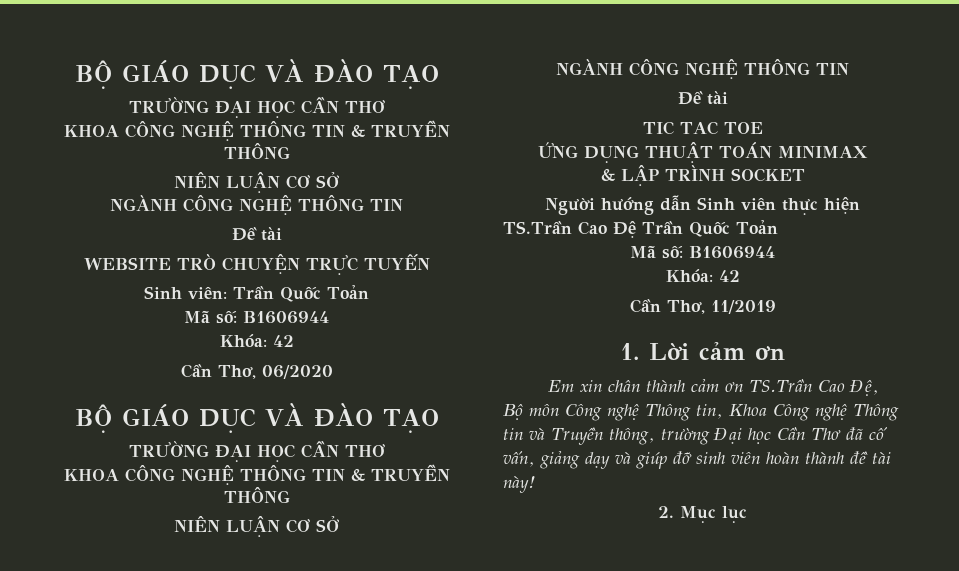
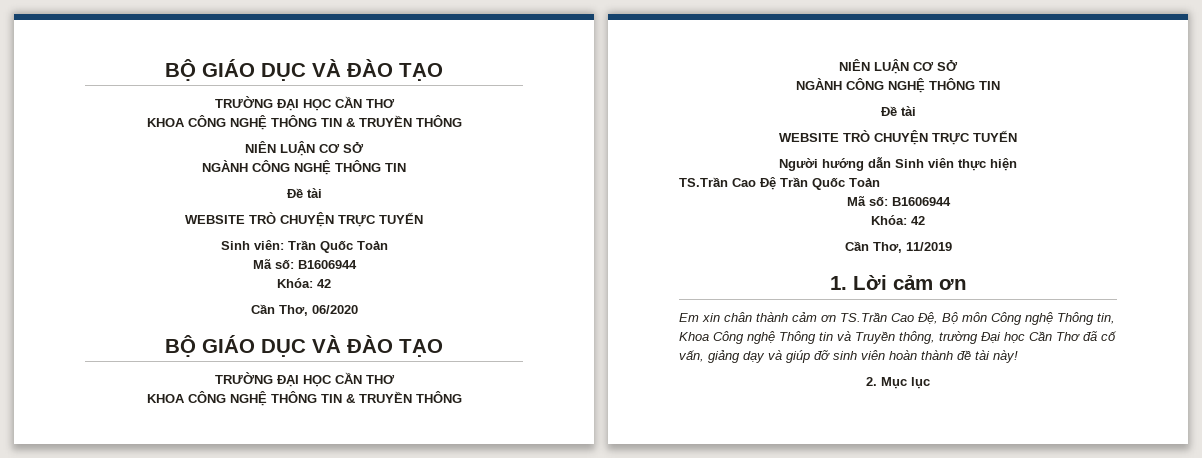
[642,121,763,135] [538,142,868,163] [600,165,805,186] TIC TAC TOE // ỨNG DỤNG THUẬT TOÁN MINIMAX // & LẬP TRÌNH SOCKET -> [779,130,1017,145] WEBSITE TRÒ CHUYỆN TRỰC TUYẾN

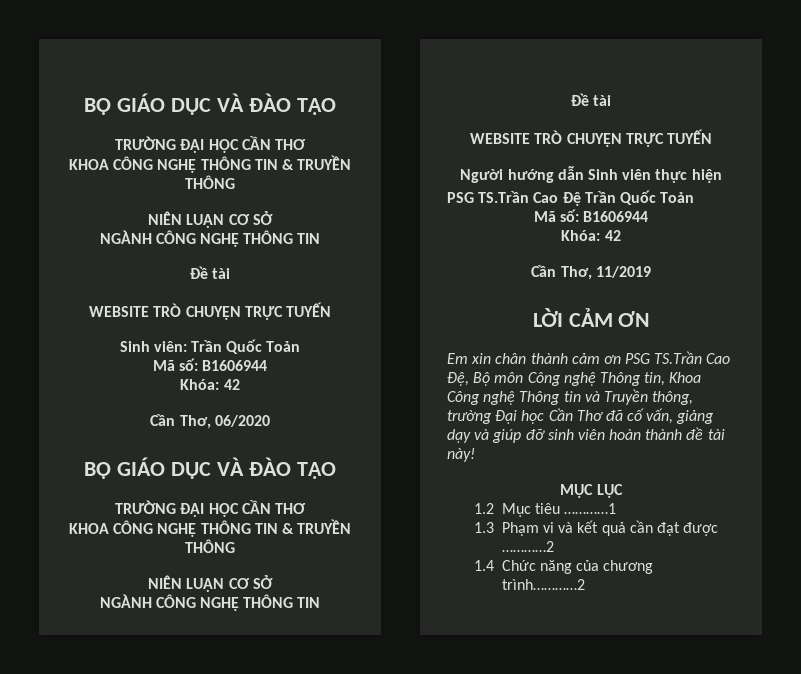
(1017, 164) none -> [447,192,474,203] PSG
[829,275,967,290] 1. Lời cảm ơn -> [532,308,650,327] LỜI CẢM ƠN
(836, 318) none -> [625,353,651,364] PSG
[866,377,930,389] 2. Mục lục -> [560,484,623,498] [474,503,617,517] [474,520,719,536] [501,541,554,552] [474,560,654,574] [501,579,585,590] MỤC LỤC // 1.2 Mục tiêu …………1 // 1.3 Phạm vi và kết quả cần đạt được …………2 // 1.4 Chức năng của chương trình…………2

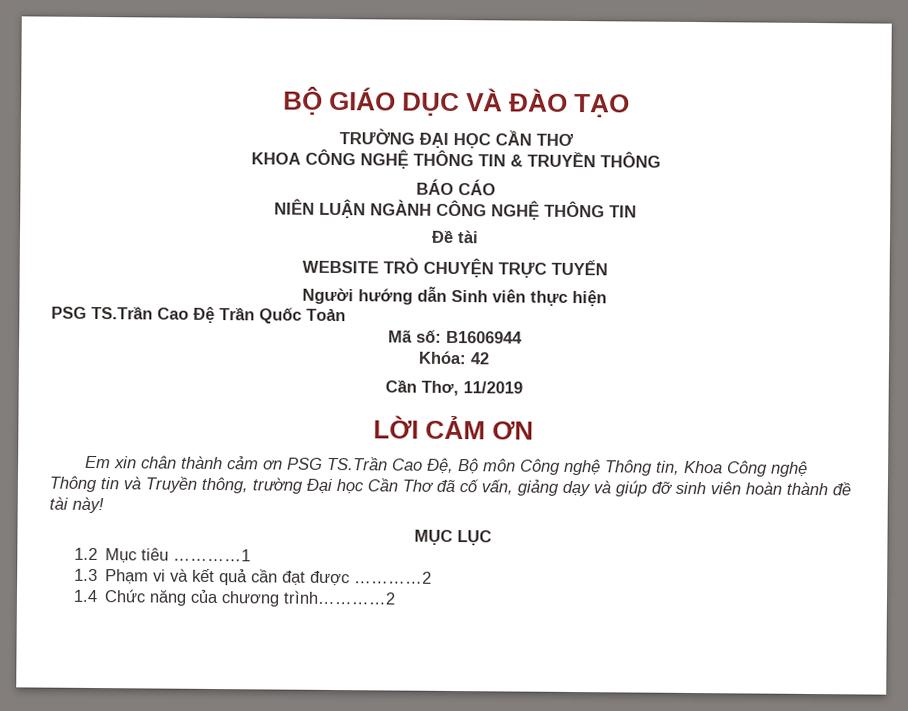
[148,211,273,228] [99,230,321,247] [189,266,231,279] [89,302,331,320] [119,339,301,354] [152,358,268,371] [180,379,240,390] [150,414,270,429] [84,457,336,479] [115,500,306,517] [68,519,352,537] [185,539,235,553] [148,575,273,592] NIÊN LUẬN CƠ SỞ // NGÀNH CÔNG NGHỆ THÔNG TIN // Đề tài // WEBSITE TRÒ CHUYỆN TRỰC TUYẾN // Sinh viên: Trần Quốc Toản // Mã số: B1606944 // Khóa: 42 // Cần Thơ, 06/2020 // BỘ GIÁO DỤC VÀ ĐÀO TẠO // TRƯỜNG ĐẠI HỌC CẦN THƠ // KHOA CÔNG NGHỆ THÔNG TIN & TRUYỀN THÔNG // NIÊN LUẬN CƠ SỞ // -> [415,178,496,196] [274,198,366,219] BÁO CÁO // NIÊN LUẬN

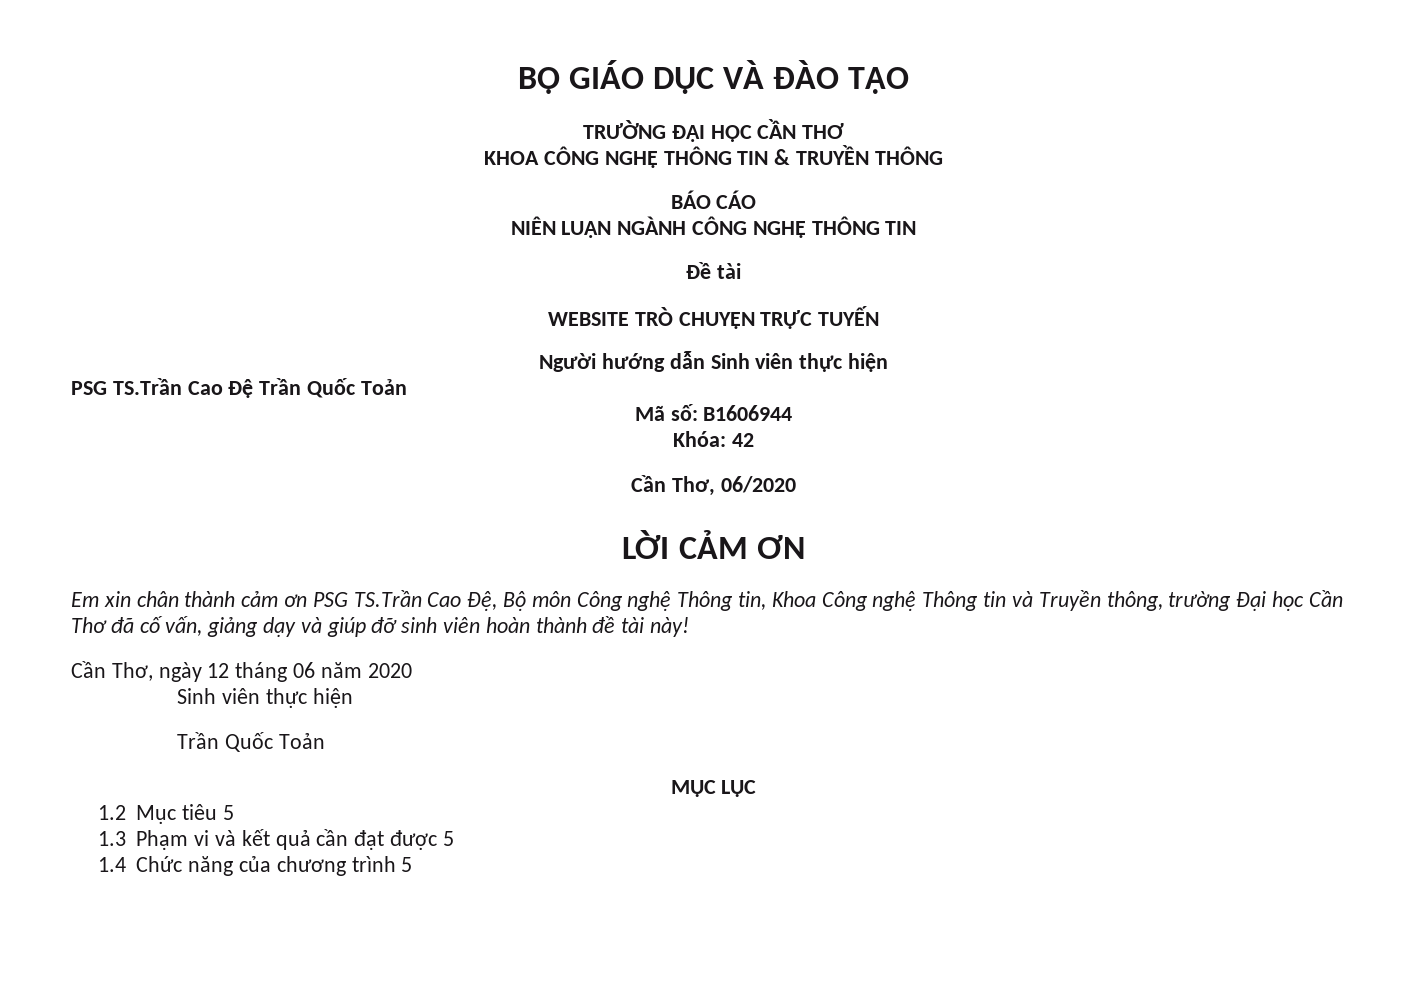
[462,381,523,394] 11/2019 -> [720,476,796,493] 06/2020
(104, 505) none -> [71,661,412,682] [177,688,353,708] [177,732,326,752] // Cần Thơ, ngày 12 tháng 06 năm 2020 // Sinh viên thực hiện // Trần Quốc Toản
[172,548,251,562] …………1 -> [222,805,234,820] 5
[353,571,432,584] …………2 -> [442,831,454,846] 5
[282,590,396,605] trình…………2 -> [351,856,413,872] trình 5

